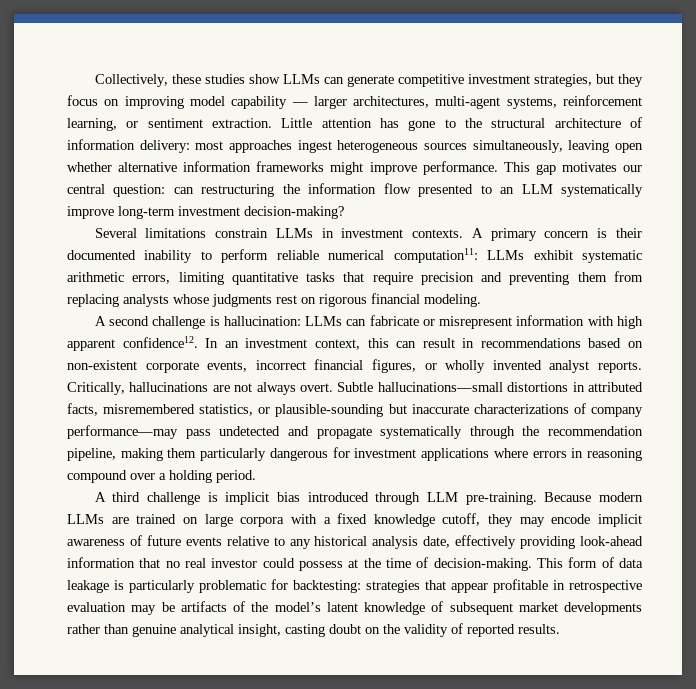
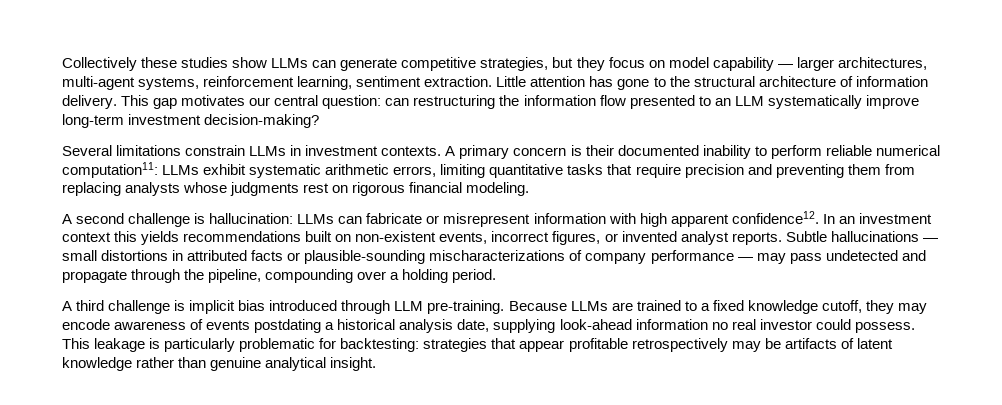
[94,74,168,87] Collectively, -> [62,57,137,71] Collectively
[467,74,530,84] investment -> (477, 64) none
[124,96,184,109] improving -> (665, 64) none
[126,121,139,128] or -> (353, 83) none
[139,140,643,153] [67,161,498,175] delivery: most approaches ingest heterogeneous sources simultaneously, leaving open whether alternative information frameworks might improve performance. -> [62,95,117,109] delivery.
[314,338,622,350] context, this can result in recommendations based -> [62,231,333,245] context this yields recommendations built
[145,361,199,373] corporate -> (437, 236) none
[314,359,364,370] financial -> (550, 236) none
[445,360,486,373] wholly -> (618, 237) none
[67,382,643,395] [67,403,643,417] [67,425,178,439] Critically, hallucinations are not always overt. Subtle hallucinations—small distortions in attributed facts, misremembered statistics, or plausible-sounding but inaccurate characterizations of company performance—may -> [785,231,938,242] [62,250,786,264] Subtle hallucinations — small distortions in attributed facts or plausible-sounding mischaracterizations of company performance — may
[380,426,463,439] systematically -> (127, 276) none
[548,426,643,436] [67,447,643,461] [67,470,127,483] recommendation pipeline, making them particularly dangerous for investment applications where errors in reasoning compound -> [208,269,354,283] pipeline, compounding
[599,492,643,502] modern -> (567, 306) none
[182,514,317,527] on large corpora with -> [684,301,697,311] to
[598,514,643,527] implicit -> (110, 324) none
[146,535,311,549] future events relative to any -> [206,319,335,333] events postdating a
[455,535,576,549] effectively providing -> [493,319,556,333] supplying
[139,558,161,568] that -> (708, 324) none
[299,557,643,571] possess at the time of decision-making. This form of data -> [854,322,915,333] [62,338,90,349] possess. This
[553,580,642,593] [67,602,126,612] in retrospective evaluation -> [631,338,728,352] retrospectively
[251,601,642,615] [67,623,560,637] the model’s latent knowledge of subsequent market developments rather than genuine analytical insight, casting doubt on the validity of reported results. -> [856,338,893,349] [62,357,377,371] latent knowledge rather than genuine analytical insight.

